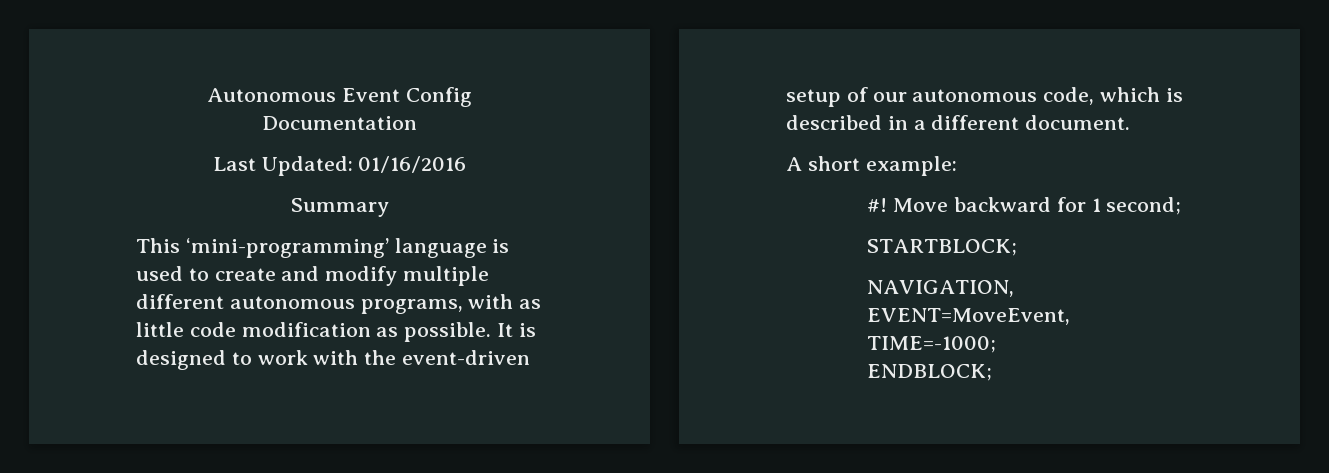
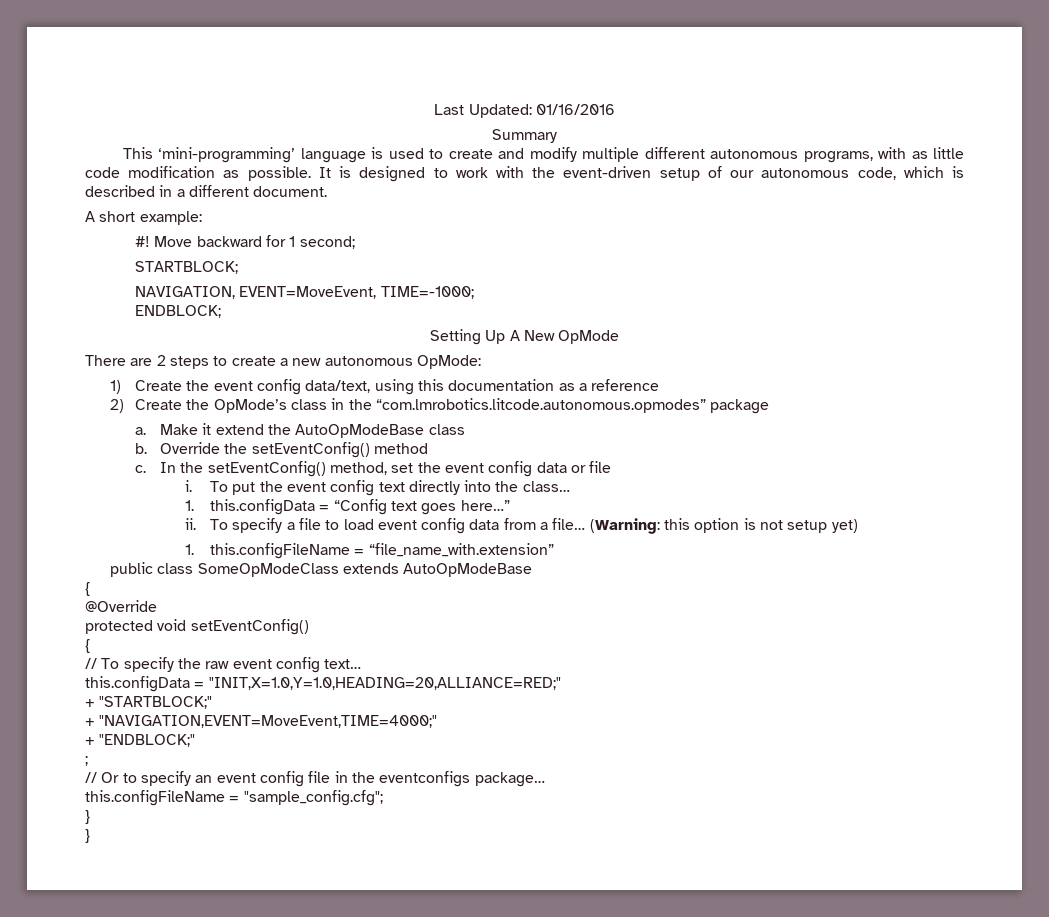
[207,87,472,107] [262,116,417,130] Autonomous Event Config Documentation // -> (434, 109) none
(993, 372) none -> [429,329,620,345] [85,355,481,369] [109,379,660,395] [109,398,770,414] [134,423,465,438] [134,442,428,458] [134,461,612,477] [184,480,570,496] [184,499,510,515] [184,518,858,534] [184,543,554,559] [109,562,533,577] [85,582,90,596] [85,600,157,612] [85,619,309,635] [85,639,90,653] [85,657,362,673] [85,676,561,692] [85,696,213,709] [85,715,438,728] [85,734,196,747] [85,756,88,766] [85,771,545,787] [85,790,383,806] [85,810,90,824] [85,829,90,843] // Setting Up A New OpMode // There are 2 steps to create a new autonomous OpMode: // 1) Create the event config data/text, using this documentation as a reference // 2) Create the OpMode’s class in the “com.lmrobotics.litcode.autonomous.opmodes” package // a. Make it extend the AutoOpModeBase class // b. Override the setEventConfig() method // c. In the setEventConfig() method, set the event config data or file // i. To put the event config text directly into the class… // 1. this.configData = “Config text goes here…” // ii. To specify a file to load event config data from a file… (Warning: this option is not setup yet) // 1. this.configFileName = “file_name_with.extension” // public class SomeOpModeClass extends AutoOpModeBase // { // @Override // protected void setEventConfig() // { // // To specify the raw event config text… // this.configData = "INIT,X=1.0,Y=1.0,HEADING=20,ALLIANCE=RED;" // + "STARTBLOCK;" // + "NAVIGATION,EVENT=MoveEvent,TIME=4000;" // + "ENDBLOCK;" // ; // // Or to specify an event config file in the eventconfigs package… // this.configFileName = "sample_config.cfg"; // } // }

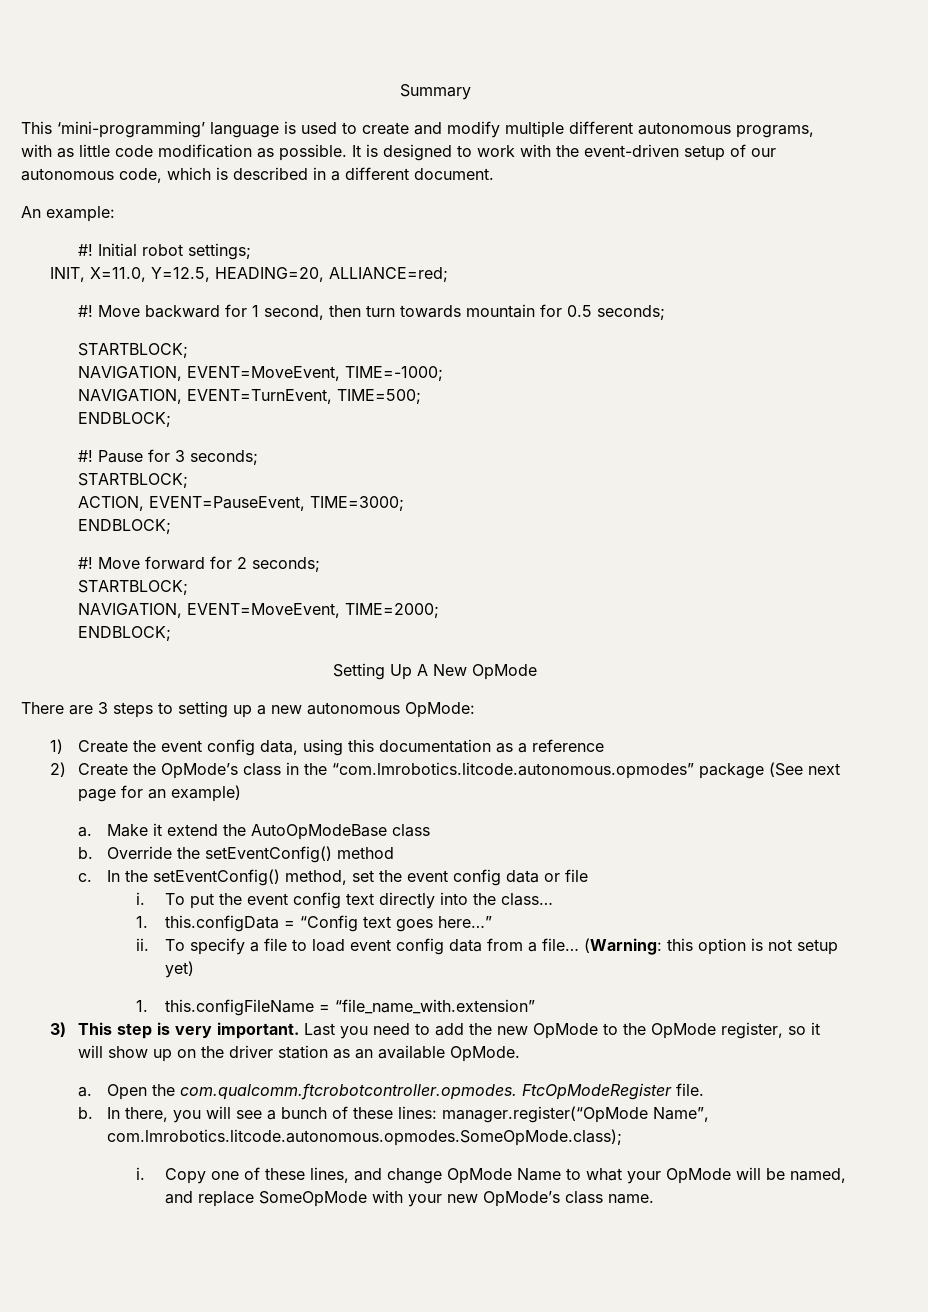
[434,104,615,118] Last Updated: 01/16/2016 // -> (399, 92) none
[85,211,136,222] A short -> [21,206,41,218] An
(202, 218) none -> [78,243,252,260] [49,267,448,282] // #! Initial robot settings; // INIT, X=11.0, Y=12.5, HEADING=20, ALLIANCE=red;
[299,236,355,249] [134,261,238,274] [134,286,474,299] second; // STARTBLOCK; // NAVIGATION, EVENT=MoveEvent, TIME=-1000; -> [264,304,666,320] [78,343,189,358] [78,366,444,381] [78,389,422,404] [78,412,172,427] [78,449,259,465] [78,473,189,488] [78,496,405,511] [78,519,172,534] [78,556,321,572] [78,580,189,595] [78,603,440,618] second, then turn towards mountain for 0.5 seconds; // STARTBLOCK; // NAVIGATION, EVENT=MoveEvent, TIME=-1000; // NAVIGATION, EVENT=TurnEvent, TIME=500; // ENDBLOCK; // #! Pause for 3 seconds; // STARTBLOCK; // ACTION, EVENT=PauseEvent, TIME=3000; // ENDBLOCK; // #! Move forward for 2 seconds; // STARTBLOCK; // NAVIGATION, EVENT=MoveEvent, TIME=2000;
[156,355,166,366] 2 -> [98,702,108,714] 3
[231,356,276,366] create -> [178,701,252,718] setting up
[305,380,371,393] data/text, -> [260,740,299,755] data,
(770, 406) none -> [769,762,841,777] [78,785,242,802] (See next page for an example)
[109,562,533,577] [85,582,90,596] [85,600,157,612] [85,619,309,635] [85,639,90,653] [85,657,362,673] [85,676,561,692] [85,696,213,709] [85,715,438,728] [85,734,196,747] [85,756,88,766] [85,771,545,787] [85,790,383,806] [85,810,90,824] [85,829,90,843] public class SomeOpModeClass extends AutoOpModeBase // { // @Override // protected void setEventConfig() // { // // To specify the raw event config text… // this.configData = "INIT,X=1.0,Y=1.0,HEADING=20,ALLIANCE=RED;" // + "STARTBLOCK;" // + "NAVIGATION,EVENT=MoveEvent,TIME=4000;" // + "ENDBLOCK;" // ; // // Or to specify an event config file in the eventconfigs package… // this.configFileName = "sample_config.cfg"; // } // } -> [49,1022,821,1039] [78,1045,521,1062] [78,1083,705,1100] [78,1106,710,1123] [107,1129,623,1146] [135,1167,846,1184] [164,1190,654,1207] 3) This step is very important. Last you need to add the new OpMode to the OpMode register, so it will show up on the driver station as an available OpMode. // a. Open the com.qualcomm.ftcrobotcontroller.opmodes. FtcOpModeRegister file. // b. In there, you will see a bunch of these lines: manager.register(“OpMode Name”, com.lmrobotics.litcode.autonomous.opmodes.SomeOpMode.class); // i. Copy one of these lines, and change OpMode Name to what your OpMode will be named, and replace SomeOpMode with your new OpMode’s class name.

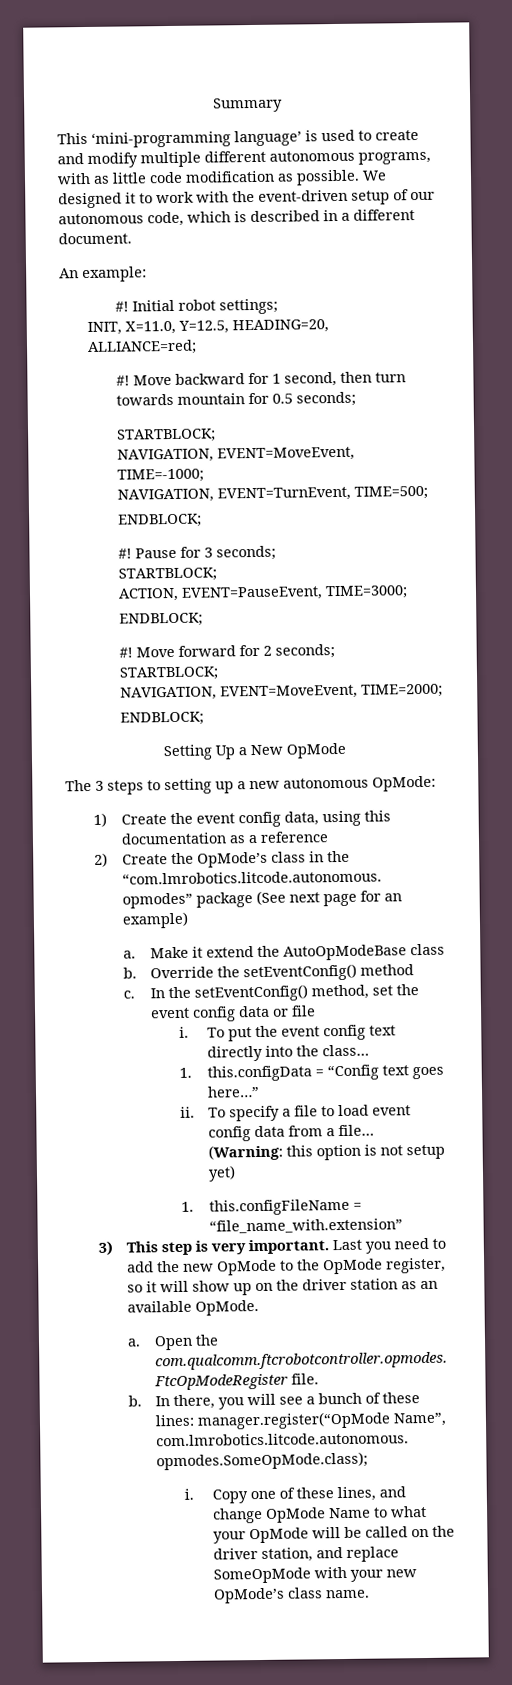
[57,121,279,138] ‘mini-programming’ language -> [91,130,302,148] ‘mini-programming language’
[352,144,452,161] It is designed -> [362,170,387,181] [58,192,136,209] We designed it
[417,664,428,676] A -> [238,747,247,756] a
[21,702,93,715] There are -> [65,779,92,792] The
[789,1168,846,1183] named, -> [364,1525,455,1538] [212,1547,313,1562] called on the driver station,

